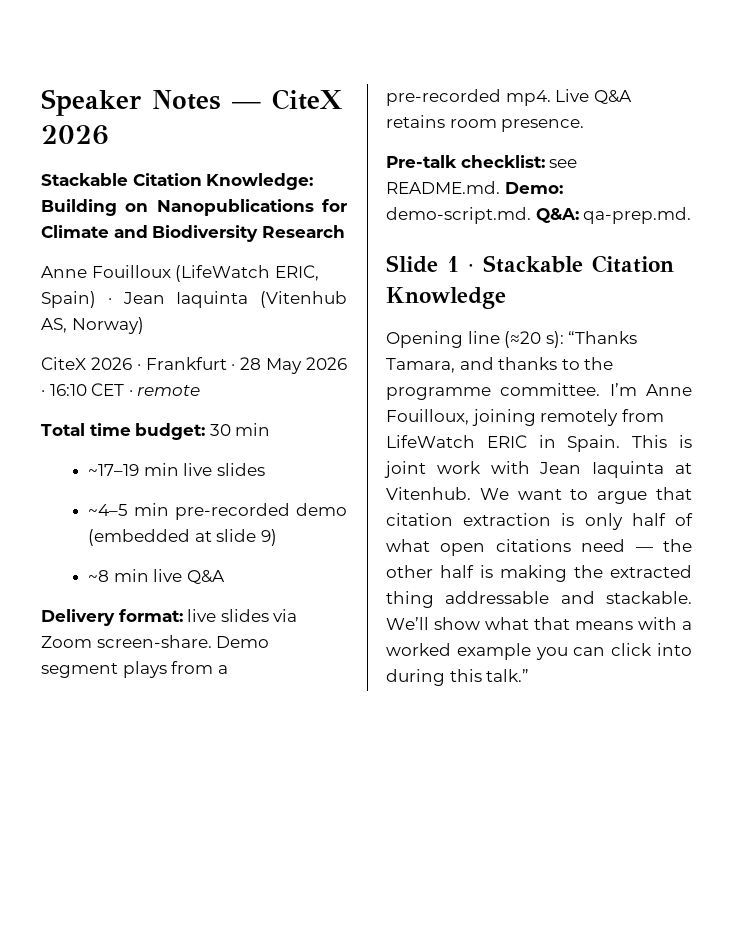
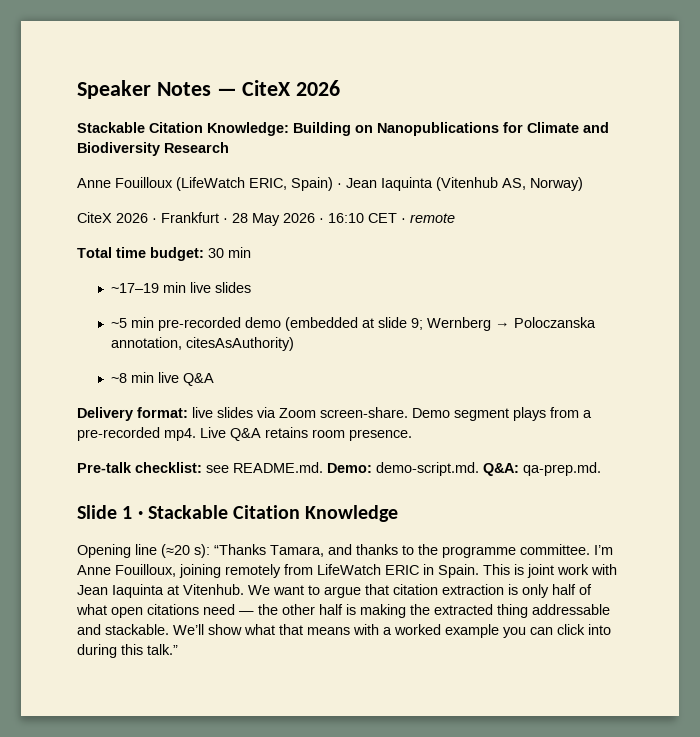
[88,504,129,516] ~4–5 -> [110,318,127,328] ~5
[260,529,277,546] 9) -> [410,317,596,331] [110,337,294,351] 9; Wernberg → Poloczanska annotation, citesAsAuthority)

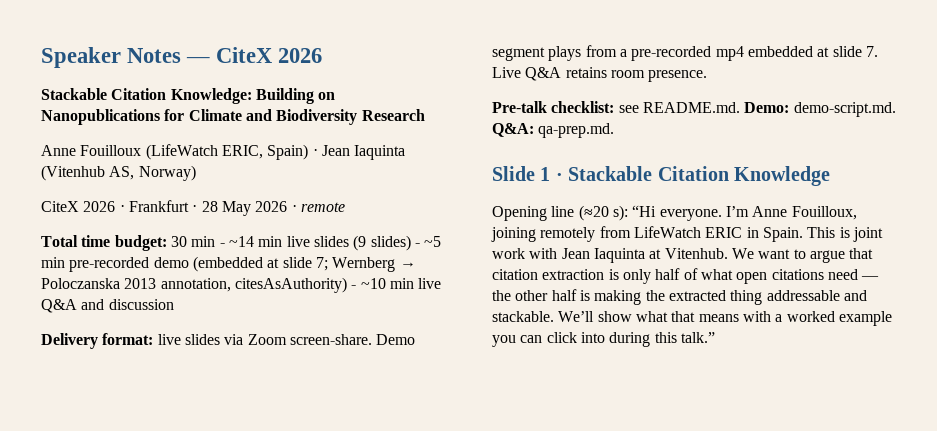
[328,213,406,223] 16:10 CET · -> (297, 208) none
[110,283,159,293] // ~17–19 -> [219,236,254,247] - ~14
(251, 287) // -> [353,235,420,251] (9 slides) -
[410,318,423,330] 9; -> [315,257,328,271] 7;
(596, 322) none -> [124,278,157,289] 2013
[110,373,127,383] // ~8 -> [351,278,386,289] - ~10
(214, 379) none -> [81,299,174,310] and discussion
[164,428,196,441] mp4. -> [715,46,878,61] mp4 embedded at slide 7.
[214,544,590,558] “Thanks Tamara, and thanks to the programme committee. -> [632,205,722,221] “Hi everyone.

